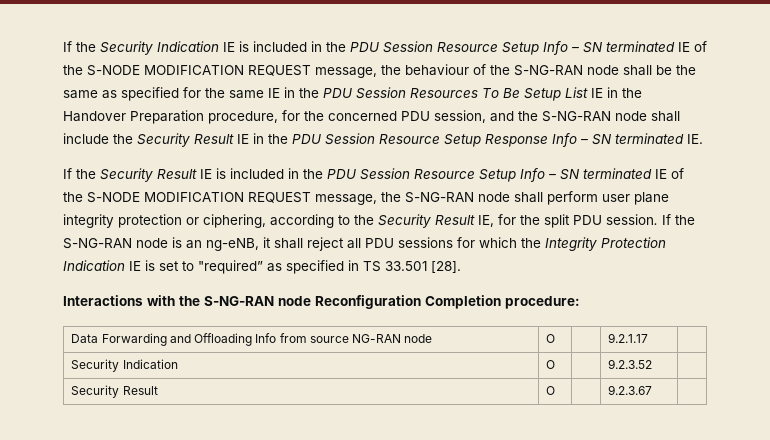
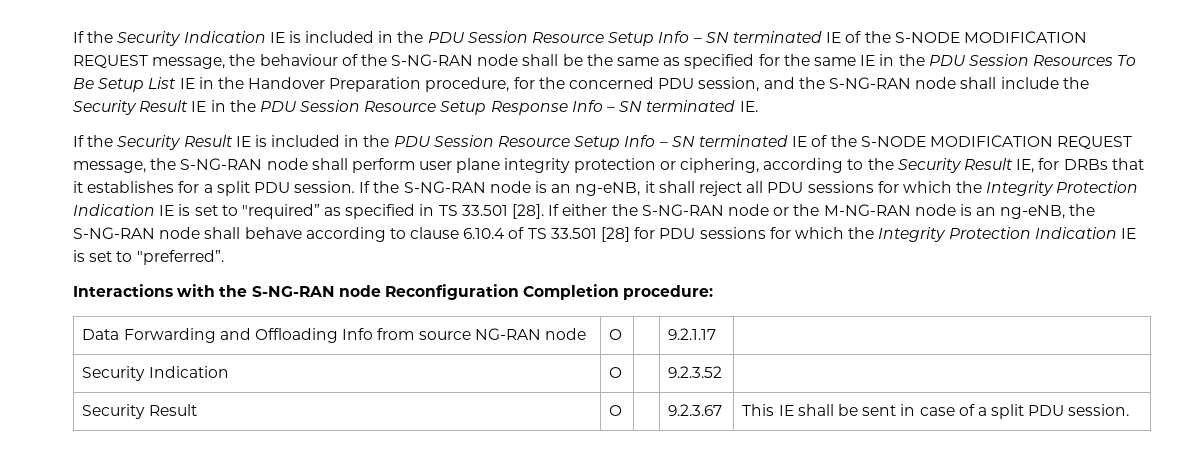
[520,215,540,225] the -> [1063,158,1144,170] [73,181,213,193] DRBs that it establishes for a
(461, 267) none -> [548,204,1096,219] [73,227,1136,242] [73,250,224,265] If either the S-NG-RAN node or the M-NG-RAN node is an ng-eNB, the S-NG-RAN node shall behave according to clause 6.10.4 of TS 33.501 [28] for PDU sessions for which the Integrity Protection Indication IE is set to "preferred”.
(653, 390) none -> [742,404,1130,419] This IE shall be sent in case of a split PDU session.

